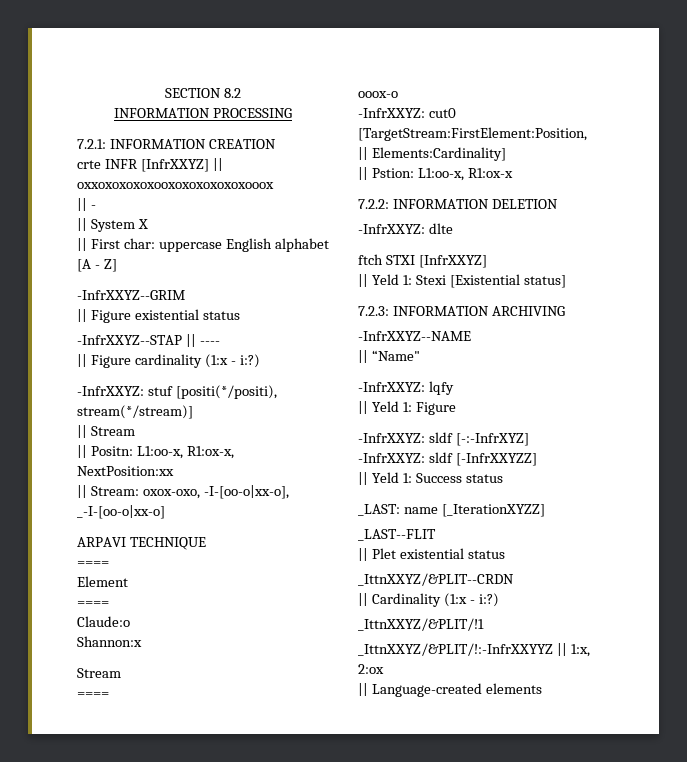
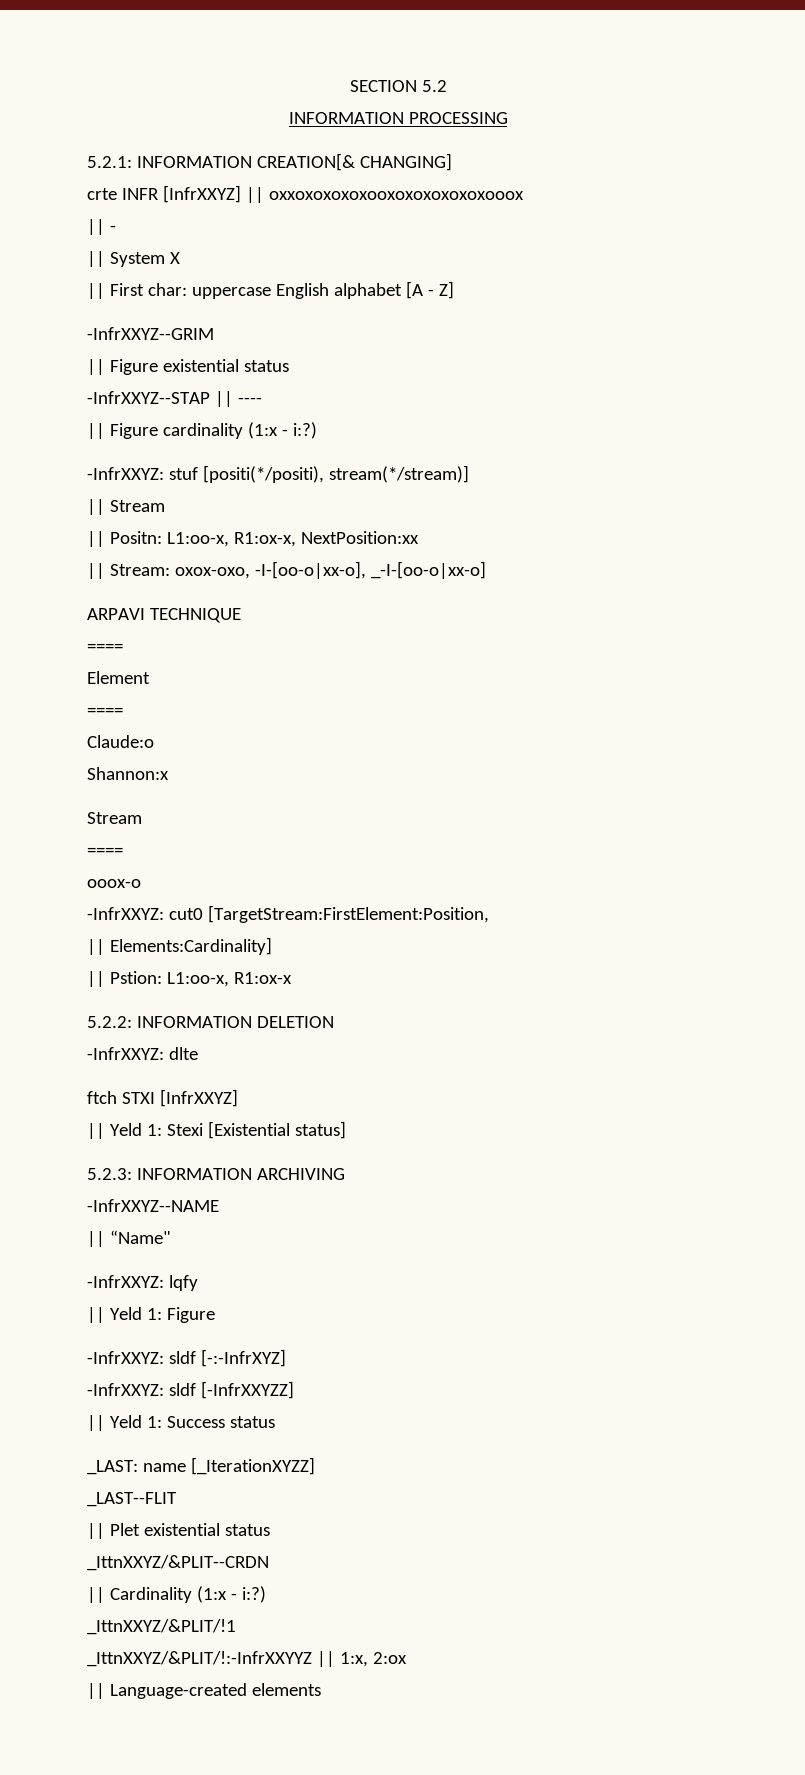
[223,88,241,98] 8.2 -> [421,80,447,92] 5.2
[77,139,276,149] 7.2.1: INFORMATION CREATION -> [87,153,452,171] 5.2.1: INFORMATION CREATION[& CHANGING]
[358,199,389,209] 7.2.2: -> [87,1016,132,1028] 5.2.2:
[358,306,389,316] 7.2.3: -> [87,1168,132,1180] 5.2.3:

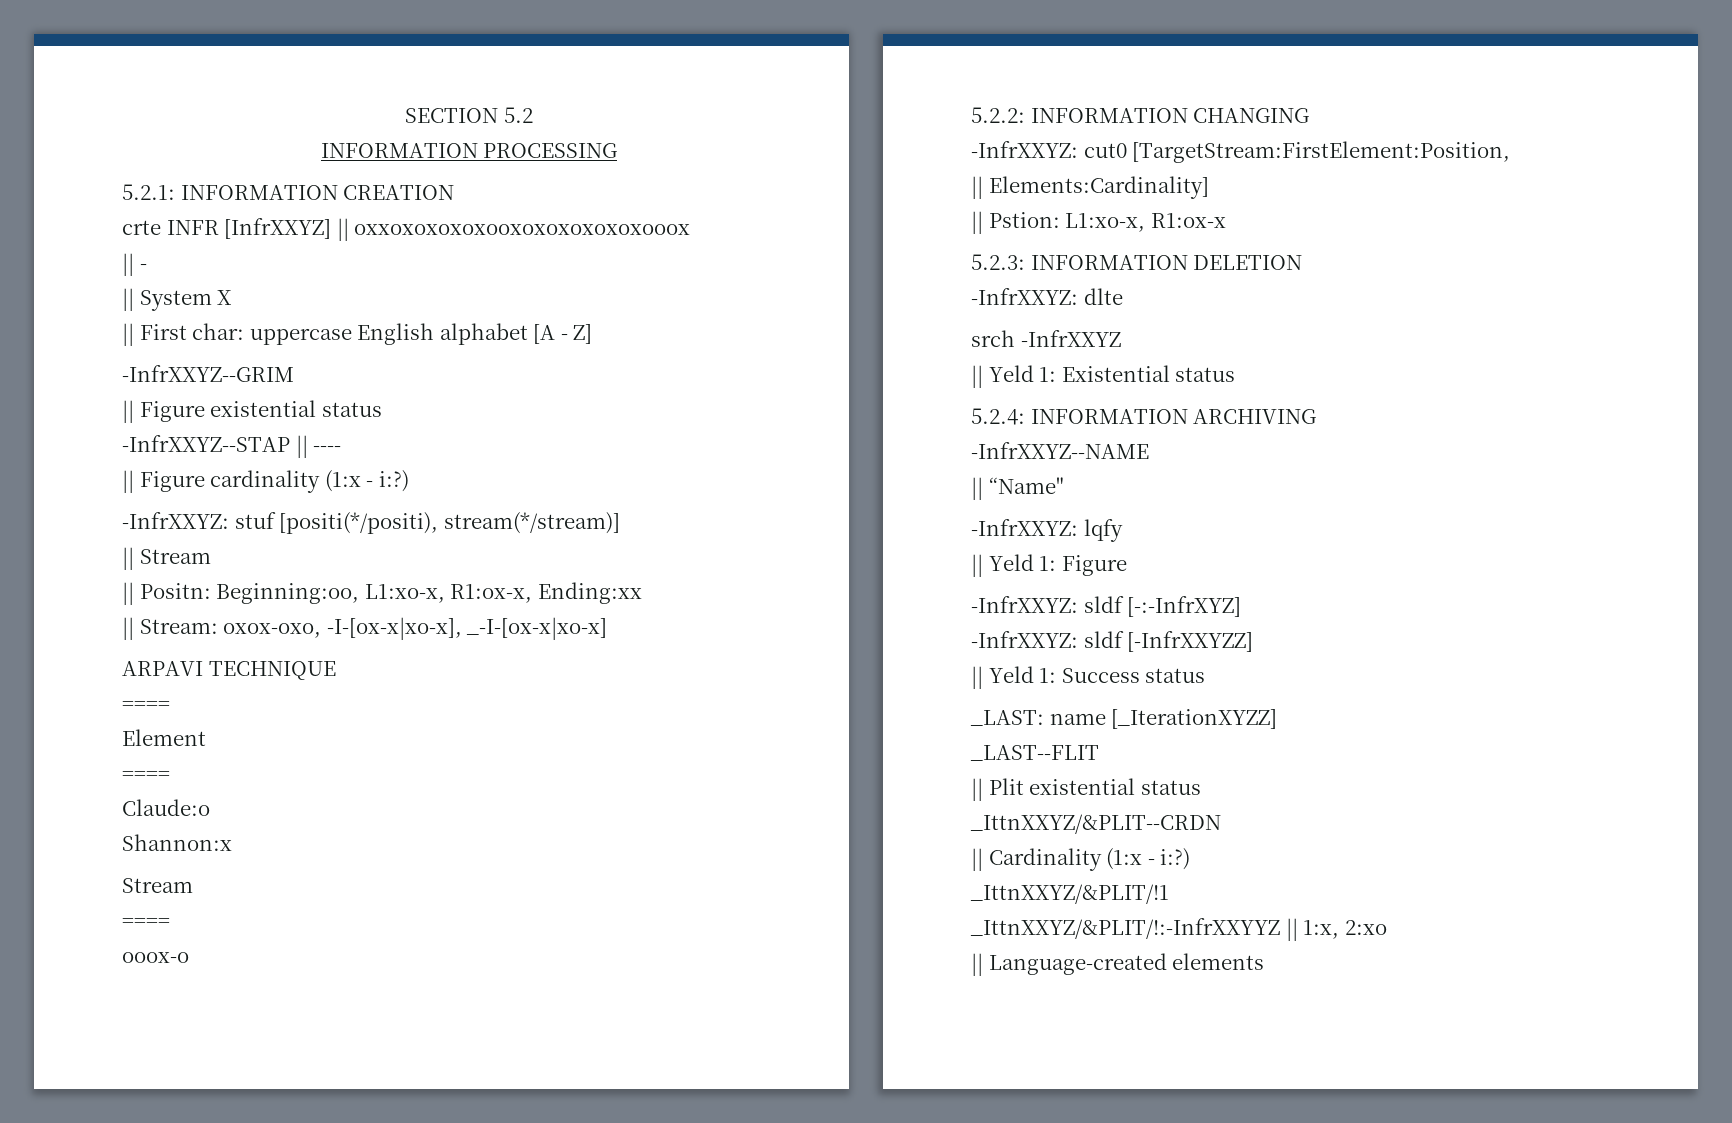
[256,153,452,171] CREATION[& CHANGING] -> [343,185,455,200] CREATION
[166,531,419,547] L1:oo-x, R1:ox-x, NextPosition:xx -> [216,582,642,604] Beginning:oo, L1:xo-x, R1:ox-x, Ending:xx
[254,561,486,579] -I-[oo-o|xx-o], _-I-[oo-o|xx-o] -> [326,617,608,640] -I-[ox-x|xo-x], _-I-[ox-x|xo-x]
(141, 883) none -> [971,107,1310,123] // 5.2.2: INFORMATION CHANGING
[166,972,229,987] L1:oo-x, -> [1065,213,1146,232] L1:xo-x,
[87,1016,132,1028] 5.2.2: -> [971,254,1025,270] 5.2.3:
[87,1089,238,1107] [87,1121,346,1139] [87,1168,132,1180] ftch STXI [InfrXXYZ] // || Yeld 1: Stexi [Existential status] // 5.2.3: -> [971,330,1121,347] [971,365,1236,388] [971,408,1025,425] srch -InfrXXYZ // || Yeld 1: Existential status // 5.2.4:
[109,1523,140,1536] Plet -> [988,778,1024,795] Plit
[372,1652,407,1664] 2:ox -> [1344,920,1387,935] 2:xo

